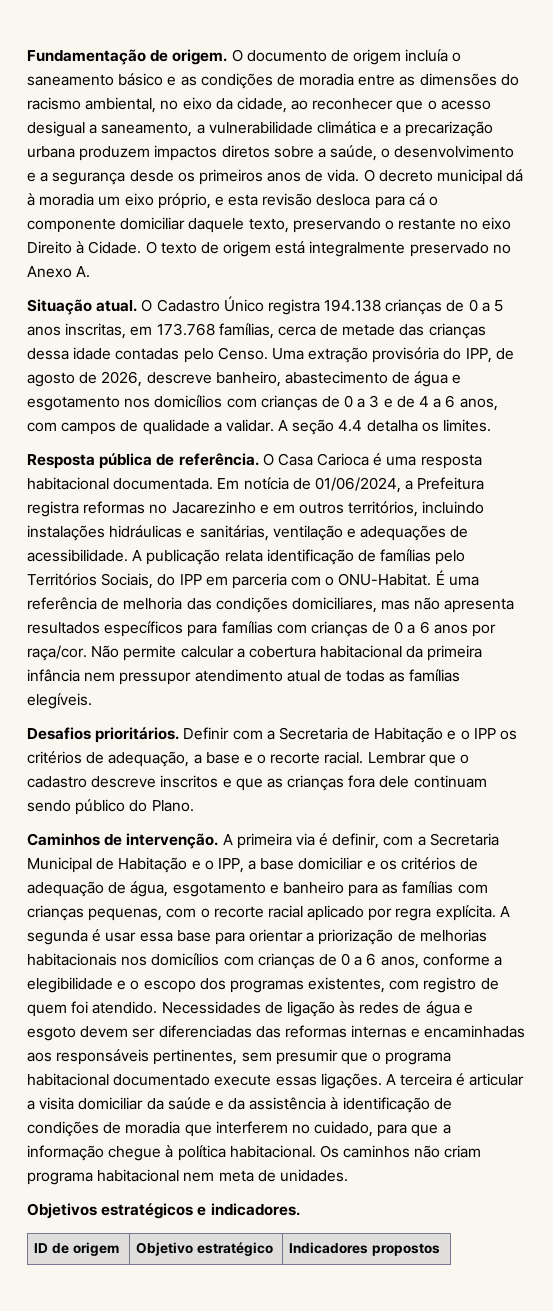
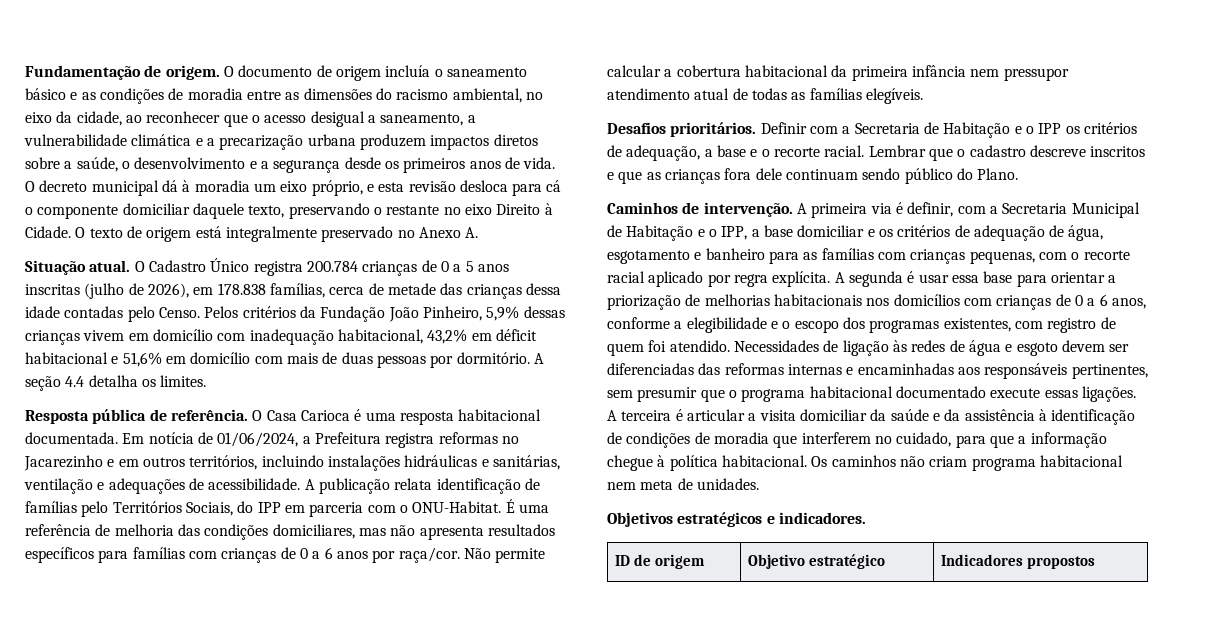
[324,299,382,312] 194.138 -> [306,261,358,272] 200.784
[65,323,215,339] inscritas, em 173.768 -> [25,283,266,299] inscritas (julho de 2026), em 178.838
[271,347,514,363] [27,371,462,387] [27,395,498,411] [27,419,274,435] Uma extração provisória do IPP, de agosto de 2026, descreve banheiro, abastecimento de água e esgotamento nos domicílios com crianças de 0 a 3 e de 4 a 6 anos, com campos de qualidade a validar. -> [204,306,565,322] [25,329,537,345] [25,352,530,368] Pelos critérios da Fundação João Pinheiro, 5,9% dessas crianças vivem em domicílio com inadequação habitacional, 43,2% em déficit habitacional e 51,6% em domicílio com mais de duas pessoas por dormitório.

